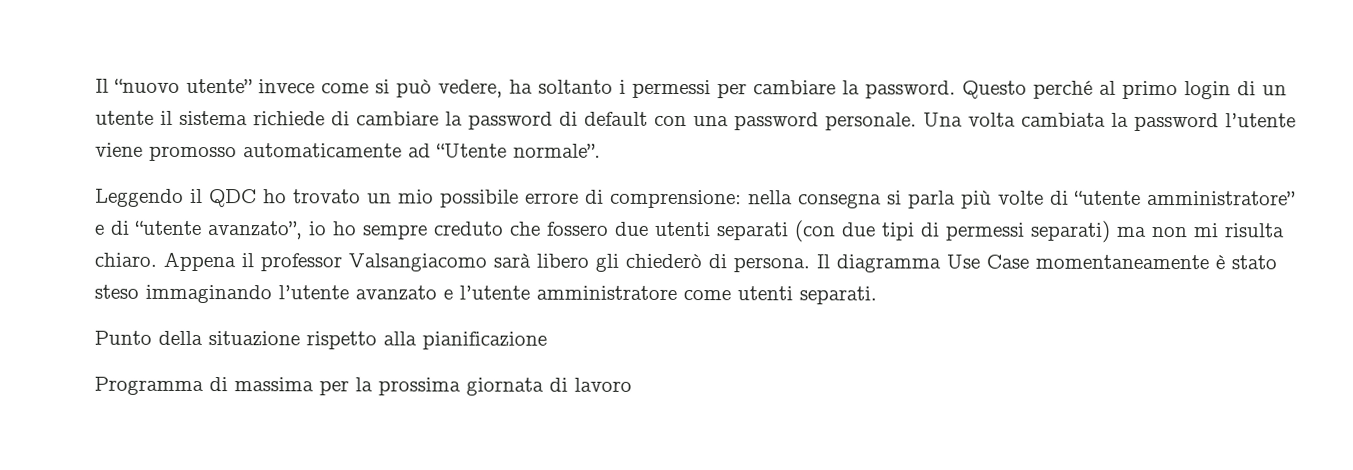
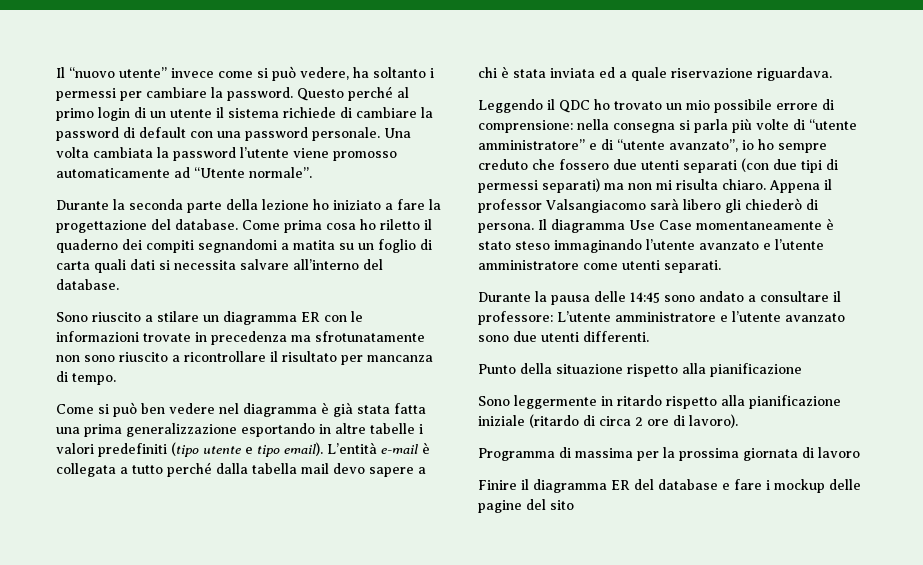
(601, 150) none -> [56,199,441,213] [56,219,432,233] [56,239,432,253] [56,259,383,273] [56,279,119,290] [56,311,363,325] [56,331,425,345] [56,351,433,365] [56,371,116,385] [56,402,426,417] [56,423,423,437] [56,442,430,457] [56,462,426,477] [478,66,832,81] // Durante la seconda parte della lezione ho iniziato a fare la progettazione del database. Come prima cosa ho riletto il quaderno dei compiti segnandomi a matita su un foglio di carta quali dati si necessita salvare all’interno del database. // Sono riuscito a stilare un diagramma ER con le informazioni trovate in precedenza ma sfrotunatamente non sono riuscito a ricontrollare il risultato per mancanza di tempo. // Come si può ben vedere nel diagramma è già stata fatta una prima generalizzazione esportando in altre tabelle i valori predefiniti (tipo utente e tipo email). L’entità e-mail è collegata a tutto perché dalla tabella mail devo sapere a chi è stata inviata ed a quale riservazione riguardava.
(877, 295) none -> [478,291,841,305] [478,311,845,325] [478,331,649,342] // Durante la pausa delle 14:45 sono andato a consultare il professore: L’utente amministratore e l’utente avanzato sono due utenti differenti.
(547, 340) none -> [478,395,841,409] [478,414,738,428] // Sono leggermente in ritardo rispetto alla pianificazione iniziale (ritardo di circa 2 ore di lavoro).
(632, 384) none -> [478,479,861,493] [478,499,574,513] // Finire il diagramma ER del database e fare i mockup delle pagine del sito

